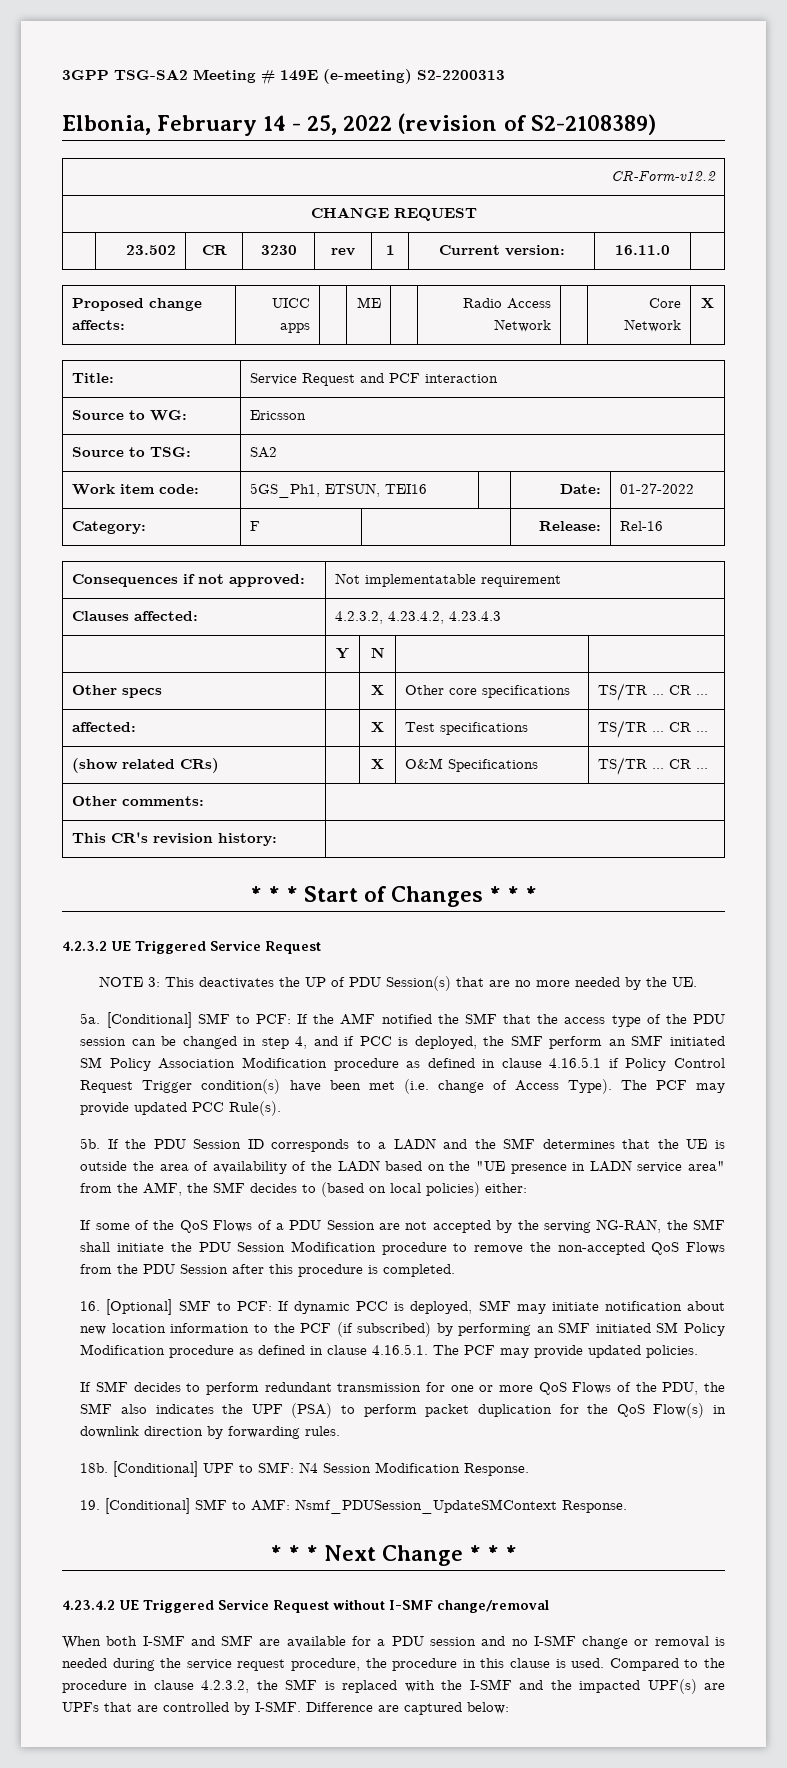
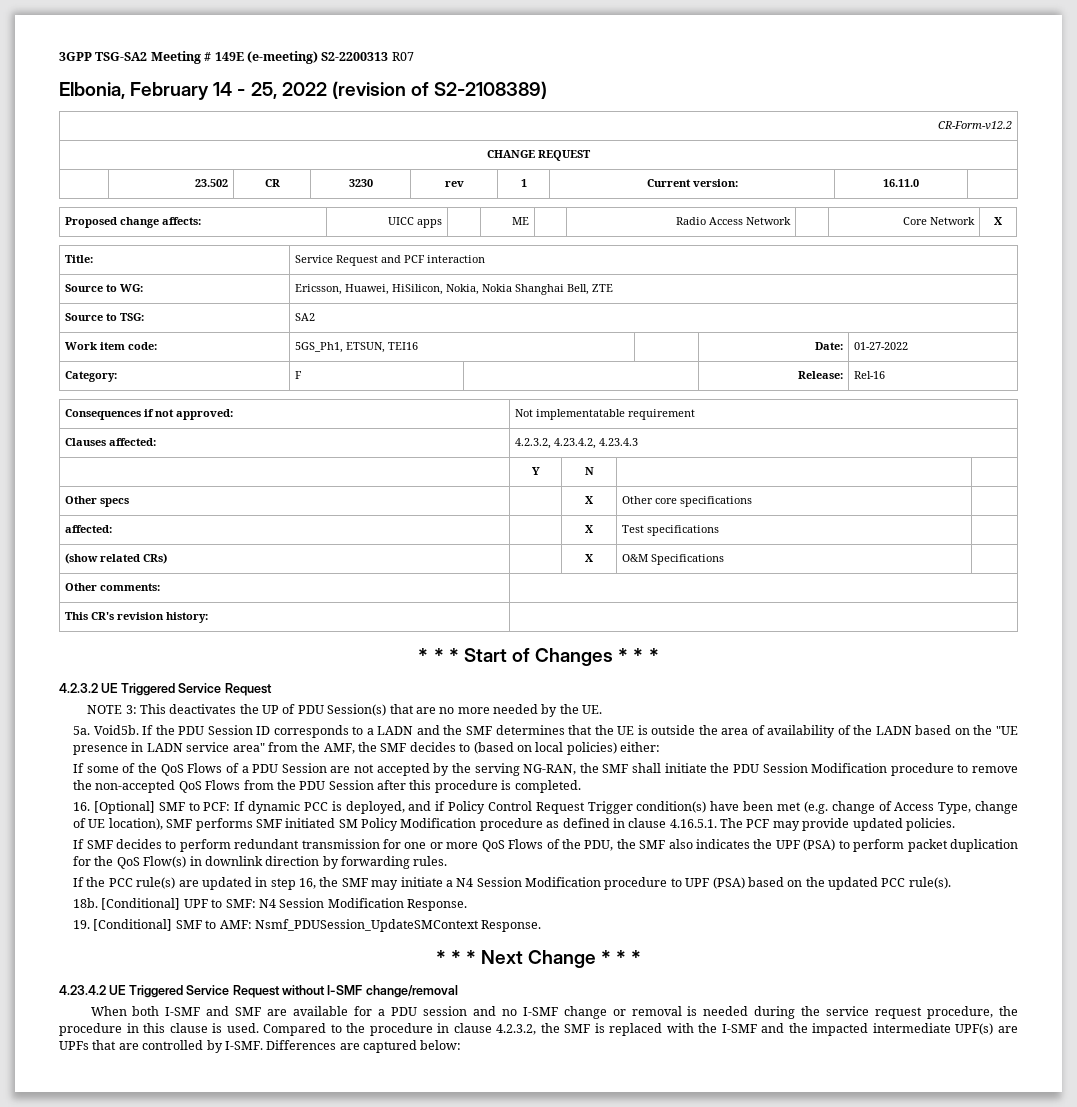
(505, 75) none -> [391,52,414,61] R07
[249,410,306,420] Ericsson -> [295,284,614,295] Ericsson, Huawei, HiSilicon, Nokia, Nokia Shanghai Bell, ZTE
[597,683,708,701] TS/TR ... CR ... -> (753, 501) none
[597,720,708,738] TS/TR ... CR ... -> (720, 530) none
[597,757,708,775] TS/TR ... CR ... -> (725, 559) none
[106,1012,725,1028] [80,1035,726,1049] [80,1057,725,1071] [80,1079,726,1094] [80,1101,282,1116] [80,1138,101,1149] [Conditional] SMF to PCF: If the AMF notified the SMF that the access type of the PDU session can be changed in step 4, and if PCC is deployed, the SMF perform an SMF initiated SM Policy Association Modification procedure as defined in clause 4.16.5.1 if Policy Control Request Trigger condition(s) have been met (i.e. change of Access Type). The PCF may provide updated PCC Rule(s). // 5b. -> [93,725,139,735] Void5b.
[478,1300,725,1314] [80,1322,554,1337] SMF may initiate notification about new location information to the PCF (if subscribed) by performing an -> [408,801,1019,814] [73,818,253,831] and if Policy Control Request Trigger condition(s) have been met (e.g. change of Access Type, change of UE location), SMF performs
(341, 1431) none -> [73,877,951,890] // If the PCC rule(s) are updated in step 16, the SMF may initiate a N4 Session Modification procedure to UPF (PSA) based on the updated PCC rule(s).
(641, 1686) none -> [872,1023,951,1033] intermediate
[306,1702,373,1712] Difference -> [266,1040,337,1050] Differences

